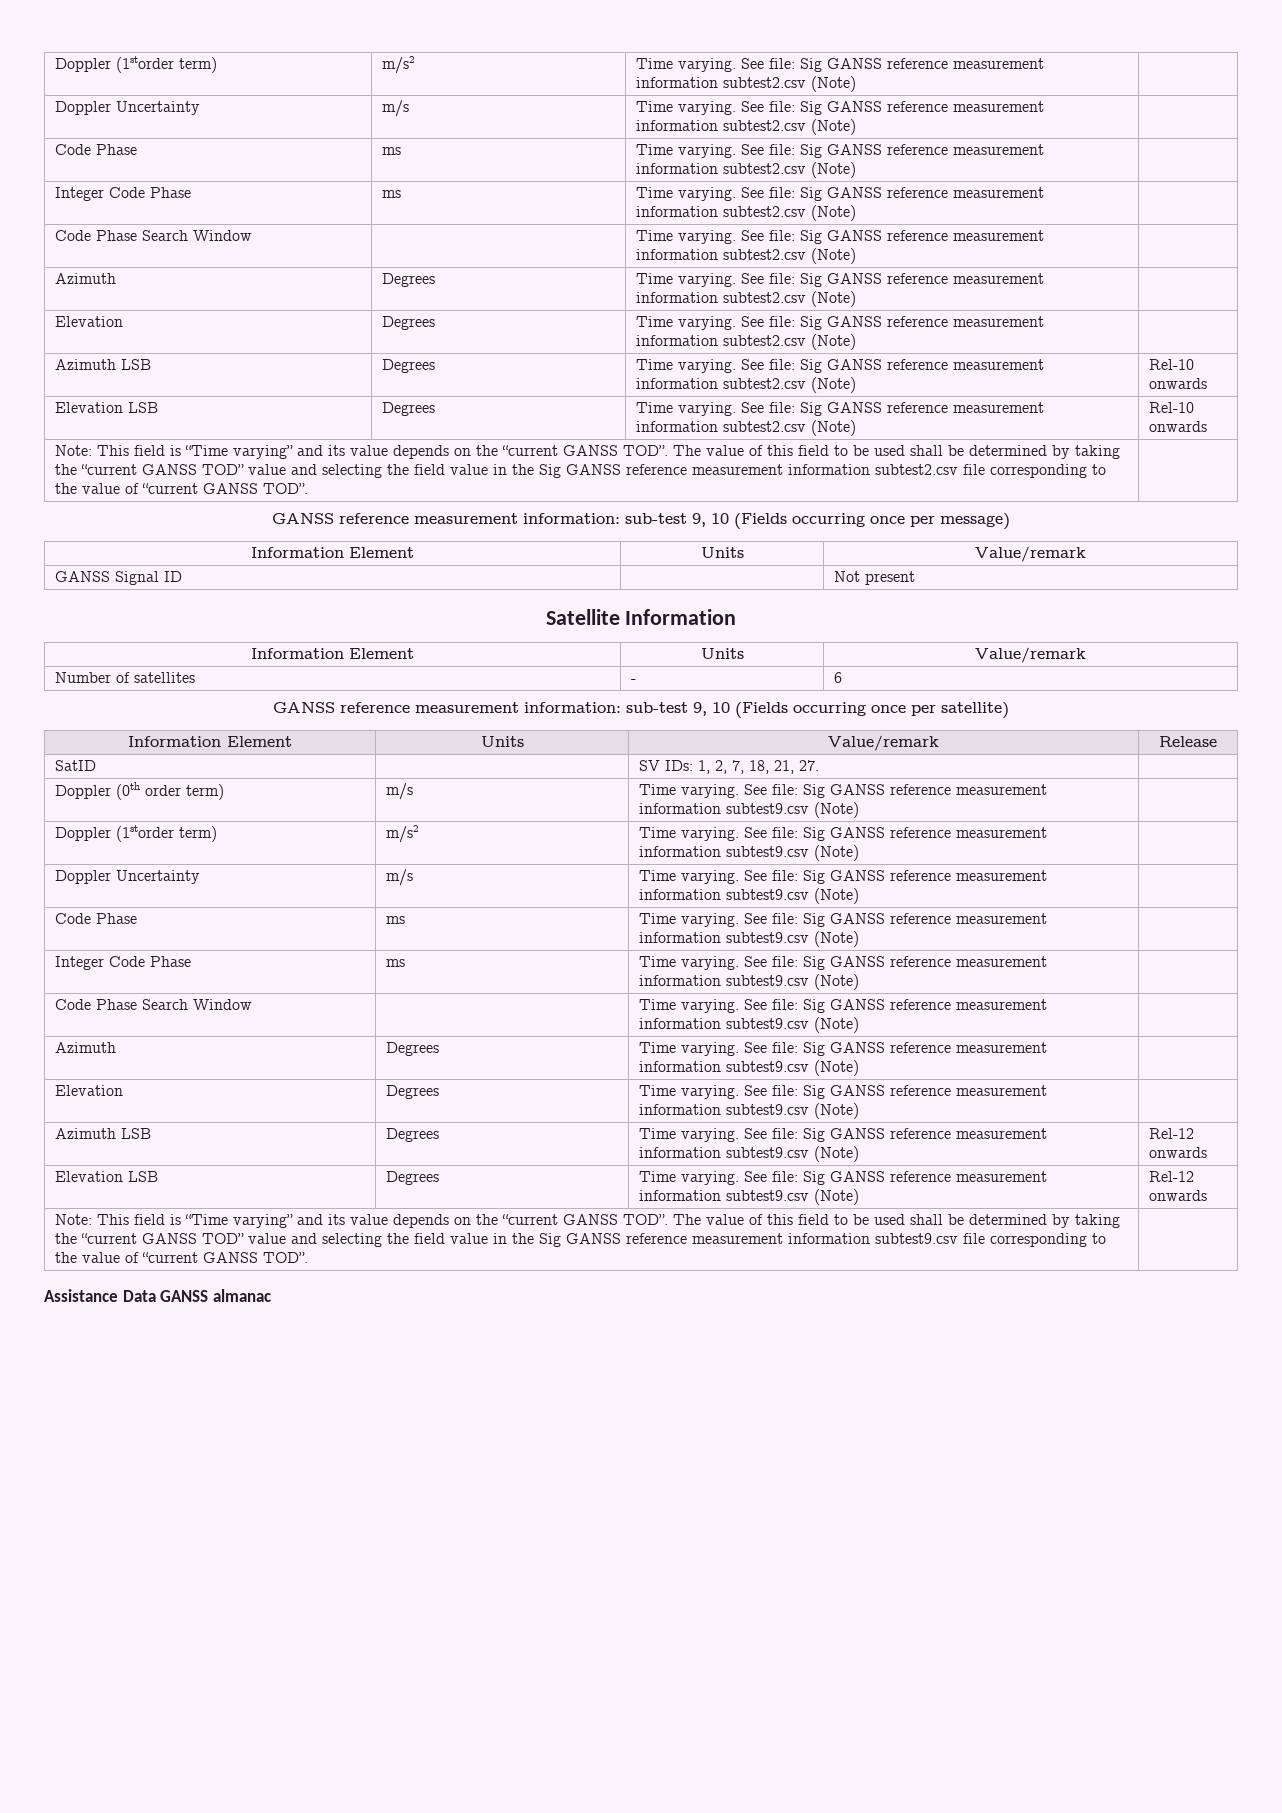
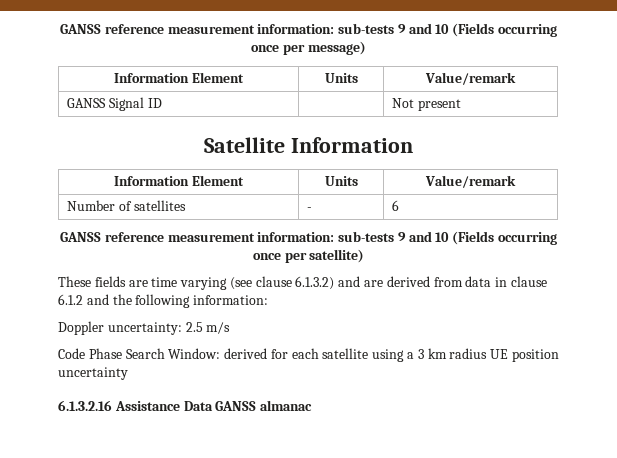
[54,56,217,73] [381,56,415,74] [635,58,1044,72] [635,76,856,92] [54,101,200,115] [381,100,409,117] [635,101,1044,115] [635,119,856,135] [54,144,137,155] [381,147,401,155] [635,144,1044,158] [635,162,856,178] [54,187,191,201] [381,190,401,198] [635,187,1044,201] [635,205,856,221] [54,230,252,241] [635,230,1044,244] [635,248,856,264] [54,273,116,284] [381,273,435,287] [635,273,1044,287] [635,291,856,307] [54,316,123,327] [381,316,435,330] [635,316,1044,330] [635,334,856,350] [54,359,151,370] [381,359,435,373] [635,359,1044,373] [635,377,856,393] [1148,359,1194,370] [1148,378,1207,389] [54,402,158,413] [381,402,435,416] [635,402,1044,416] [635,420,856,436] [1148,402,1194,413] [1148,421,1207,432] [54,445,1120,459] [54,464,1106,478] [54,483,308,494] [272,513,706,527] Doppler (1storder term) | m/s2 | Time varying. See file: Sig GANSS reference measurement information subtest2.csv (Note) | // Doppler Uncertainty | m/s | Time varying. See file: Sig GANSS reference measurement information subtest2.csv (Note) | // Code Phase | ms | Time varying. See file: Sig GANSS reference measurement information subtest2.csv (Note) | // Integer Code Phase | ms | Time varying. See file: Sig GANSS reference measurement information subtest2.csv (Note) | // Code Phase Search Window | | Time varying. See file: Sig GANSS reference measurement information subtest2.csv (Note) | // Azimuth | Degrees | Time varying. See file: Sig GANSS reference measurement information subtest2.csv (Note) | // Elevation | Degrees | Time varying. See file: Sig GANSS reference measurement information subtest2.csv (Note) | // Azimuth LSB | Degrees | Time varying. See file: Sig GANSS reference measurement information subtest2.csv (Note) | Rel-10 onwards // Elevation LSB | Degrees | Time varying. See file: Sig GANSS reference measurement information subtest2.csv (Note) | Rel-10 onwards // Note: This field is “Time varying” and its value depends on the “current GANSS TOD”. The value of this field to be used shall be determined by taking the “current GANSS TOD” value and selecting the field value in the Sig GANSS reference measurement information subtest2.csv file corresponding to the value of “current GANSS TOD”. | // GANSS reference measurement information: sub-test 9, -> [59,23,432,34] GANSS reference measurement information: sub-tests 9 and
[626,702,707,716] sub-test 9, -> [338,231,432,242] sub-tests 9 and
[128,736,292,747] [480,736,524,747] [828,735,939,751] [1159,736,1217,747] [54,760,96,771] [638,760,819,774] [54,782,224,800] [385,783,413,800] [638,784,1047,798] [638,802,859,818] [54,825,217,842] [385,825,419,843] [638,827,1047,841] [638,845,859,861] [54,870,200,884] [385,869,413,886] [638,870,1047,884] [638,888,859,904] [54,913,137,924] [385,916,405,924] [638,913,1047,927] [638,931,859,947] [54,956,191,970] [385,959,405,967] [638,956,1047,970] [638,974,859,990] [54,999,252,1010] [638,999,1047,1013] [638,1017,859,1033] [54,1042,116,1053] [385,1042,439,1056] [638,1042,1047,1056] [638,1060,859,1076] [54,1085,123,1096] [385,1085,439,1099] [638,1085,1047,1099] [638,1103,859,1119] [54,1128,151,1139] [385,1128,439,1142] [638,1128,1047,1142] [638,1146,859,1162] [1148,1128,1194,1139] [1148,1147,1207,1158] [54,1171,158,1182] [385,1171,439,1185] [638,1171,1047,1185] [638,1189,859,1205] [1148,1171,1194,1182] [1148,1190,1207,1201] [54,1214,1120,1228] [54,1233,1106,1247] [54,1252,308,1263] // Information Element | Units | Value/remark | Release // SatID | | SV IDs: 1, 2, 7, 18, 21, 27. | // Doppler (0th order term) | m/s | Time varying. See file: Sig GANSS reference measurement information subtest9.csv (Note) | // Doppler (1storder term) | m/s2 | Time varying. See file: Sig GANSS reference measurement information subtest9.csv (Note) | // Doppler Uncertainty | m/s | Time varying. See file: Sig GANSS reference measurement information subtest9.csv (Note) | // Code Phase | ms | Time varying. See file: Sig GANSS reference measurement information subtest9.csv (Note) | // Integer Code Phase | ms | Time varying. See file: Sig GANSS reference measurement information subtest9.csv (Note) | // Code Phase Search Window | | Time varying. See file: Sig GANSS reference measurement information subtest9.csv (Note) | // Azimuth | Degrees | Time varying. See file: Sig GANSS reference measurement information subtest9.csv (Note) | // Elevation | Degrees | Time varying. See file: Sig GANSS reference measurement information subtest9.csv (Note) | // Azimuth LSB | Degrees | Time varying. See file: Sig GANSS reference measurement information subtest9.csv (Note) | Rel-12 onwards // Elevation LSB | Degrees | Time varying. See file: Sig GANSS reference measurement information subtest9.csv (Note) | Rel-12 onwards // Note: This field is “Time varying” and its value depends on the “current GANSS TOD”. The value of this field to be used shall be determined by taking the “current GANSS TOD” value and selecting the field value in the Sig GANSS reference measurement information subtest9.csv file corresponding to the value of “current GANSS TOD”. | // -> [58,276,547,290] [58,294,269,308] [58,321,231,335] [58,348,559,362] [58,367,128,380] [58,400,112,411] // These fields are time varying (see clause 6.1.3.2) and are derived from data in clause 6.1.2 and the following information: // Doppler uncertainty: 2.5 m/s // Code Phase Search Window: derived for each satellite using a 3 km radius UE position uncertainty // 6.1.3.2.16

